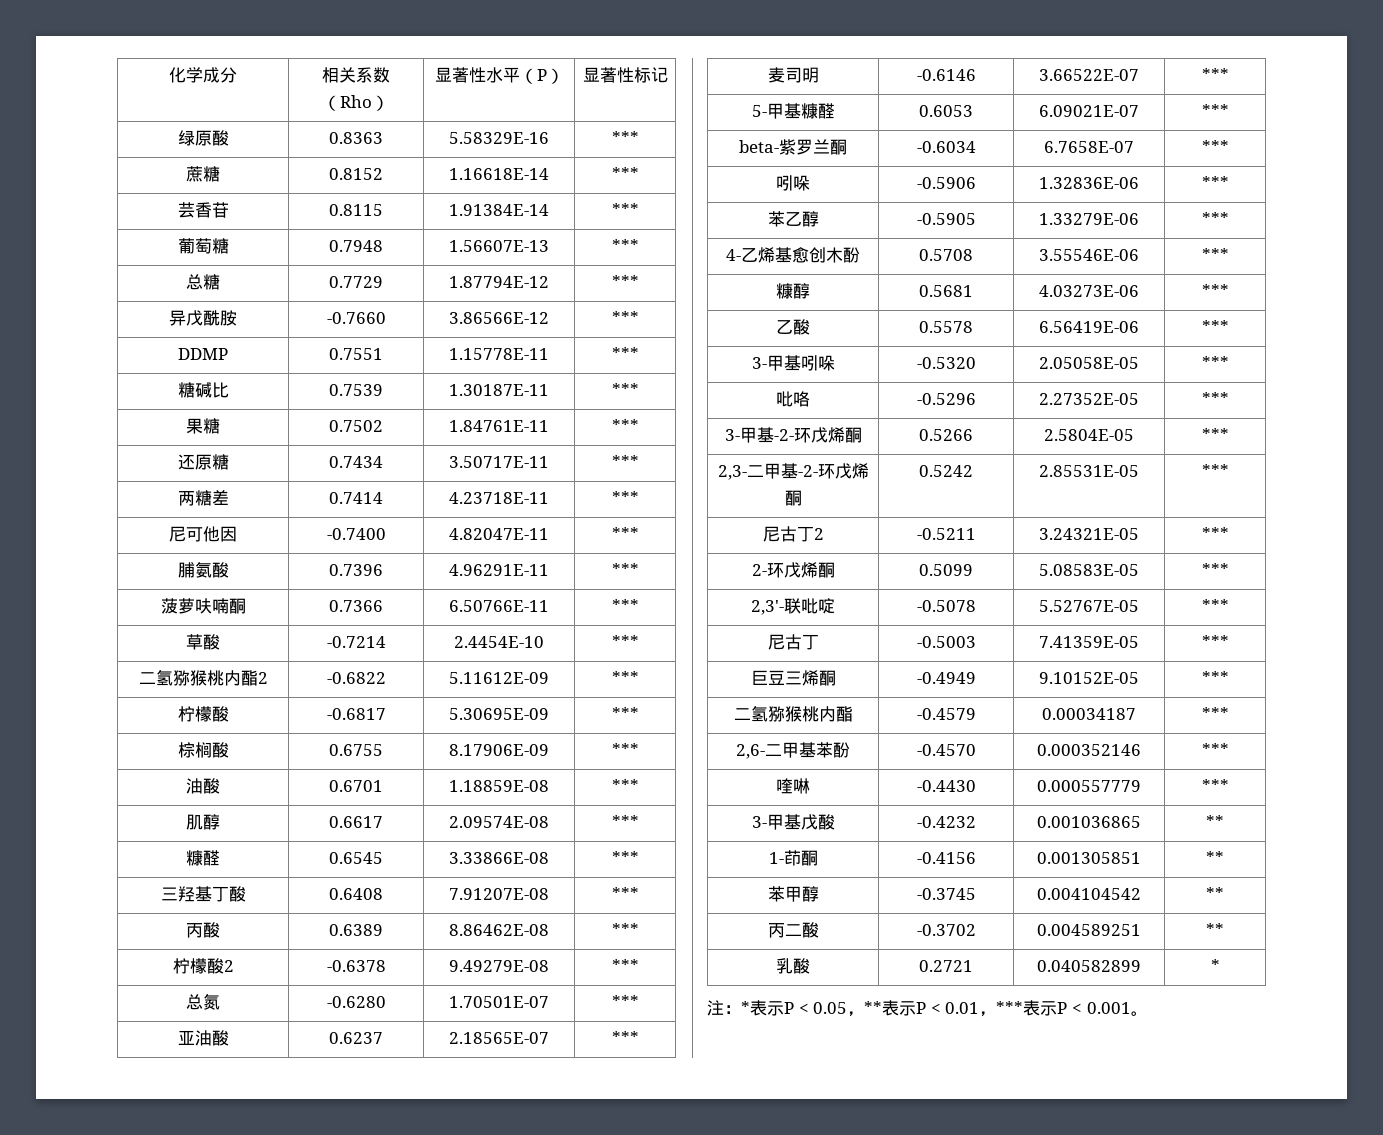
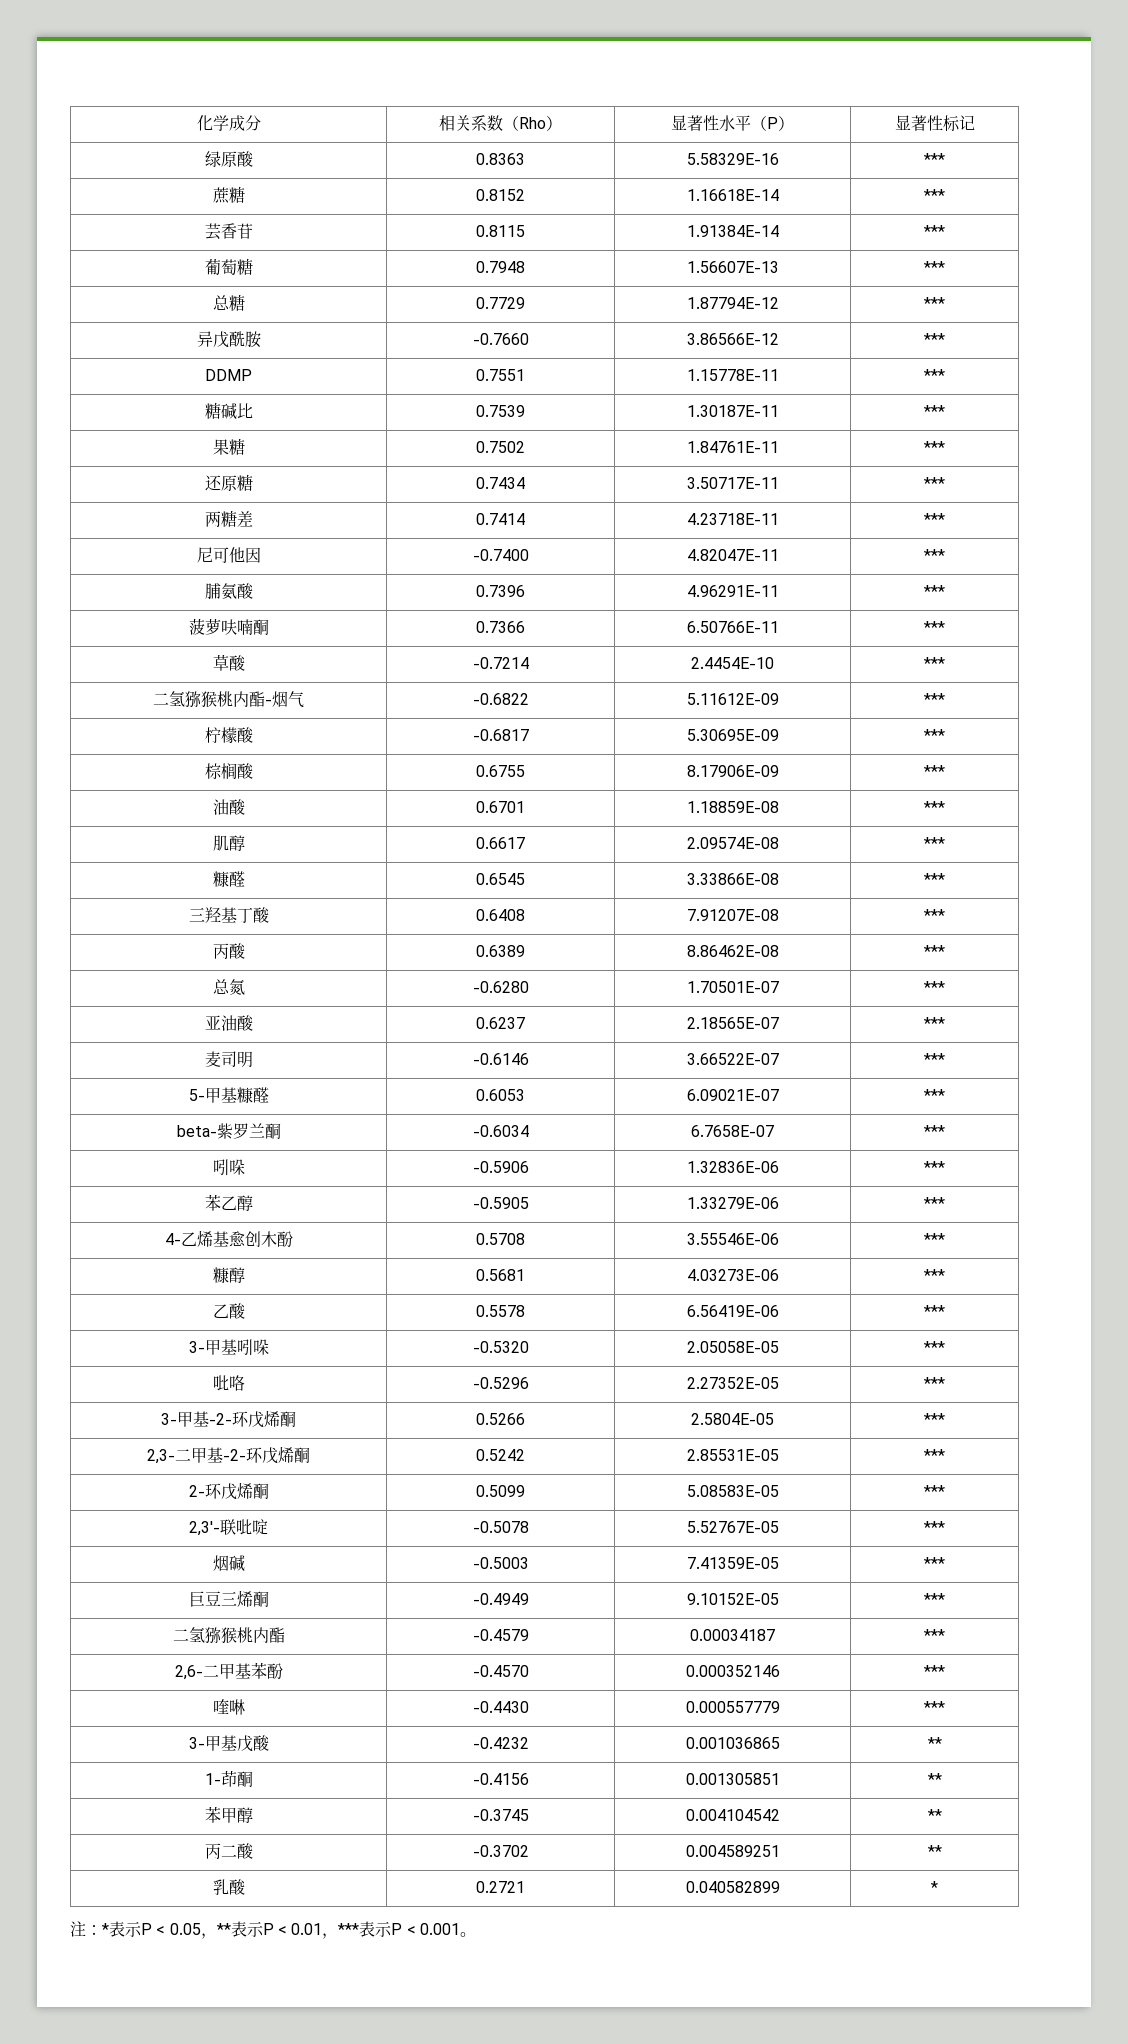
[257,672,268,684] 2 -> [265,691,304,708] -烟气
[172,958,234,974] [326,960,386,972] [449,960,549,972] [611,959,639,972] // 柠檬酸2 | -0.6378 | 9.49279E-08 | *** -> (945, 951) none
[762,526,824,542] [916,528,976,540] [1039,528,1139,540] [1201,527,1229,540] // 尼古丁2 | -0.5211 | 3.24321E-05 | *** -> (945, 1455) none
[767,634,819,650] 尼古丁 -> [212,1555,245,1571] 烟碱

